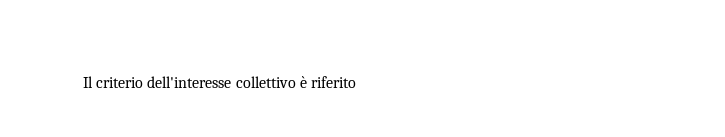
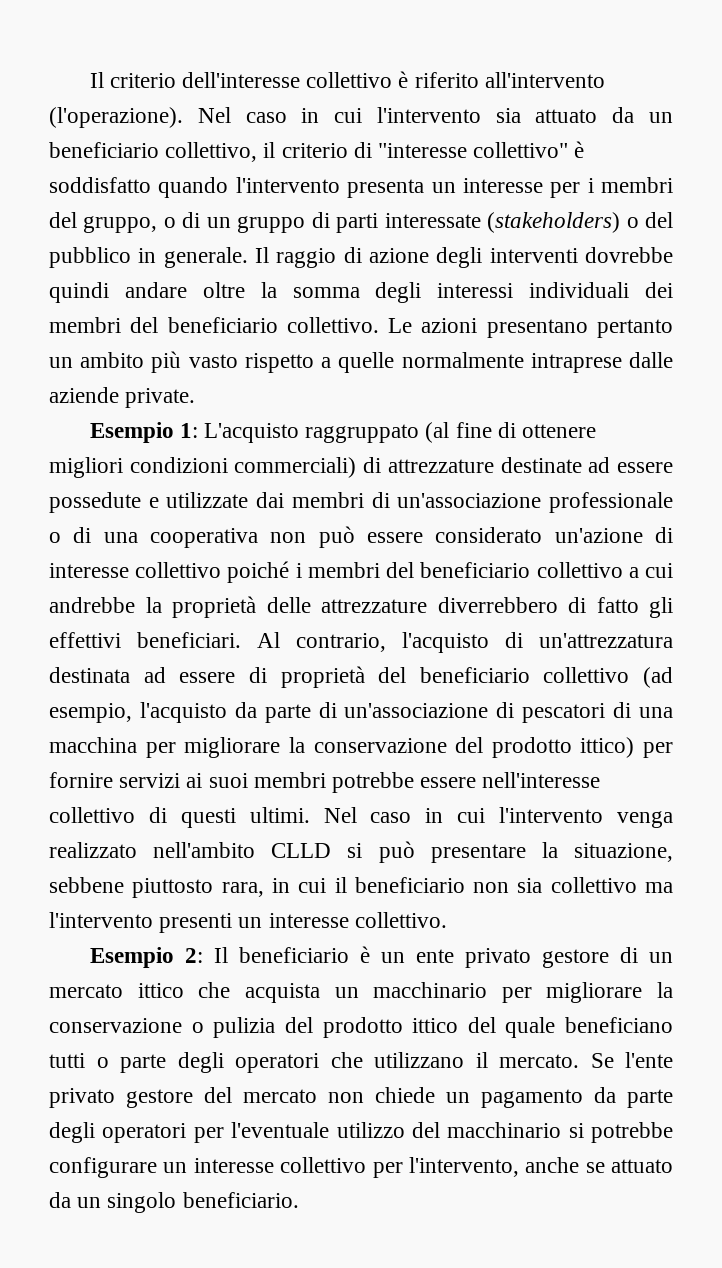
(356, 82) none -> [484,72,605,88] [49,107,673,128] [49,141,585,162] [49,177,673,198] [49,212,673,233] [49,247,673,268] [49,282,673,303] [49,317,673,338] [49,351,673,373] [49,387,196,408] [89,422,596,443] [49,457,673,478] [49,492,673,513] [49,526,673,548] [49,561,673,583] [49,596,673,618] [49,632,673,653] [49,666,673,688] [49,702,674,723] [49,737,673,758] [49,772,601,793] [49,807,674,828] [49,841,673,863] [49,877,673,898] [49,912,447,933] [89,946,673,968] [49,982,673,1003] [49,1017,673,1038] [49,1052,673,1073] [49,1087,673,1108] [49,1122,673,1143] [49,1157,673,1178] [49,1192,299,1213] all'intervento (l'operazione). Nel caso in cui l'intervento sia attuato da un beneficiario collettivo, il criterio di "interesse collettivo" è soddisfatto quando l'intervento presenta un interesse per i membri del gruppo, o di un gruppo di parti interessate (stakeholders) o del pubblico in generale. Il raggio di azione degli interventi dovrebbe quindi andare oltre la somma degli interessi individuali dei membri del beneficiario collettivo. Le azioni presentano pertanto un ambito più vasto rispetto a quelle normalmente intraprese dalle aziende private. // Esempio 1: L'acquisto raggruppato (al fine di ottenere migliori condizioni commerciali) di attrezzature destinate ad essere possedute e utilizzate dai membri di un'associazione professionale o di una cooperativa non può essere considerato un'azione di interesse collettivo poiché i membri del beneficiario collettivo a cui andrebbe la proprietà delle attrezzature diverrebbero di fatto gli effettivi beneficiari. Al contrario, l'acquisto di un'attrezzatura destinata ad essere di proprietà del beneficiario collettivo (ad esempio, l'acquisto da parte di un'associazione di pescatori di una macchina per migliorare la conservazione del prodotto ittico) per fornire servizi ai suoi membri potrebbe essere nell'interesse collettivo di questi ultimi. Nel caso in cui l'intervento venga realizzato nell'ambito CLLD si può presentare la situazione, sebbene piuttosto rara, in cui il beneficiario non sia collettivo ma l'intervento presenti un interesse collettivo. // Esempio 2: Il beneficiario è un ente privato gestore di un mercato ittico che acquista un macchinario per migliorare la conservazione o pulizia del prodotto ittico del quale beneficiano tutti o parte degli operatori che utilizzano il mercato. Se l'ente privato gestore del mercato non chiede un pagamento da parte degli operatori per l'eventuale utilizzo del macchinario si potrebbe configurare un interesse collettivo per l'intervento, anche se attuato da un singolo beneficiario.

